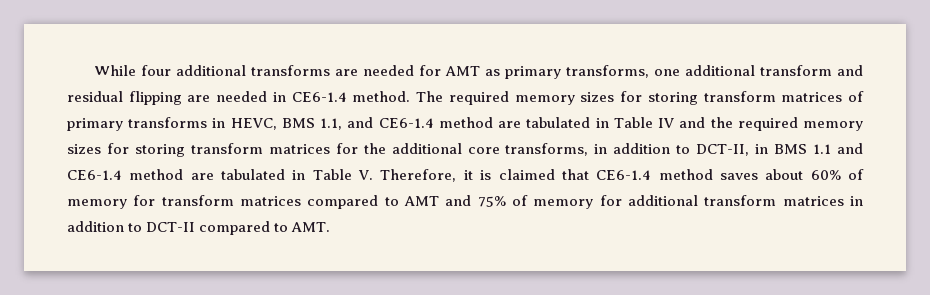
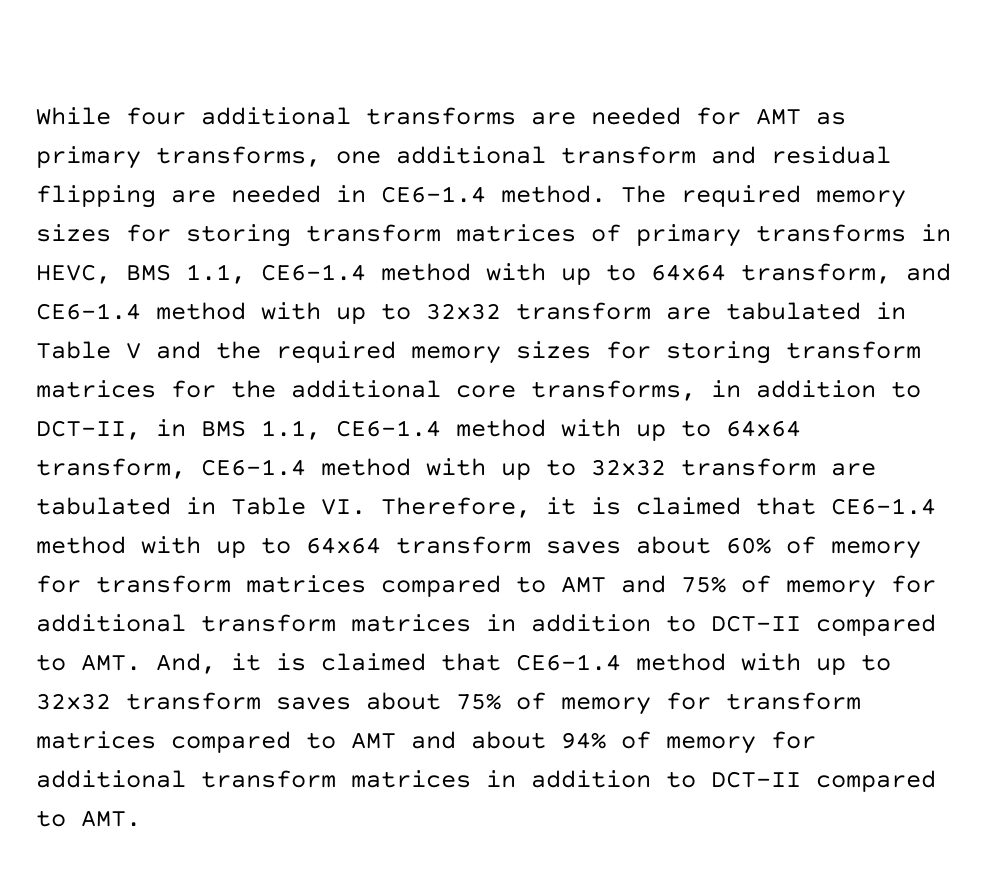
[347,117,675,128] and CE6-1.4 method are tabulated in Table IV -> [261,263,951,285] [36,302,906,324] [36,341,141,359] CE6-1.4 method with up to 64x64 transform, and CE6-1.4 method with up to 32x32 transform are tabulated in Table V
[813,143,864,154] [67,169,374,180] 1.1 and CE6-1.4 method are tabulated in Table V. -> [261,419,801,441] [36,458,876,480] [36,497,366,515] 1.1, CE6-1.4 method with up to 64x64 transform, CE6-1.4 method with up to 32x32 transform are tabulated in Table VI.
(713, 174) none -> [141,536,531,558] with up to 64x64 transform
(331, 227) none -> [156,653,891,675] [36,692,861,715] [36,731,816,754] [36,770,936,792] [36,810,141,827] And, it is claimed that CE6-1.4 method with up to 32x32 transform saves about 75% of memory for transform matrices compared to AMT and about 94% of memory for additional transform matrices in addition to DCT-II compared to AMT.

